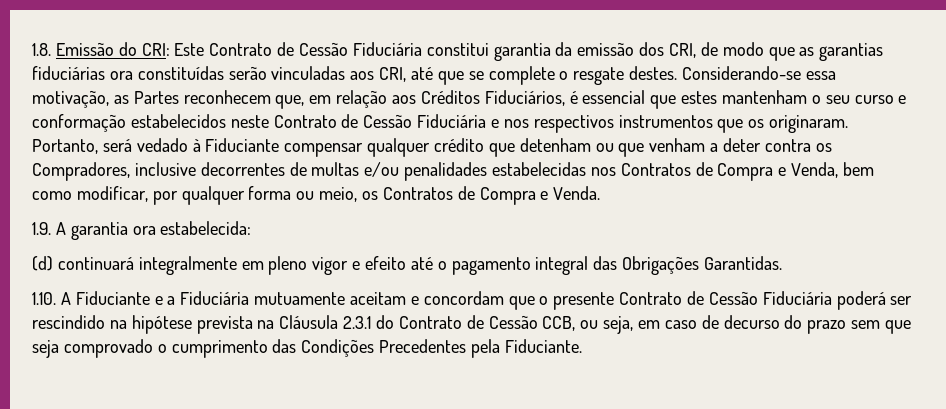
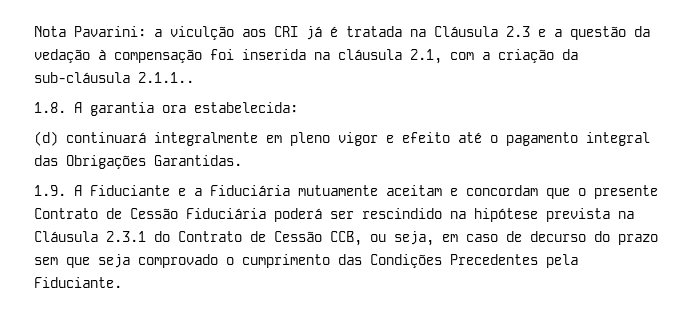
[32,42,884,61] [32,66,836,85] [32,90,907,109] [32,114,849,133] [32,138,832,157] [32,162,875,181] [32,186,601,205] [32,222,51,235] 1.8. Emissão do CRI: Este Contrato de Cessão Fiduciária constitui garantia da emissão dos CRI, de modo que as garantias fiduciárias ora constituídas serão vinculadas aos CRI, até que se complete o resgate destes. Considerando-se essa motivação, as Partes reconhecem que, em relação aos Créditos Fiduciários, é essencial que estes mantenham o seu curso e conformação estabelecidos neste Contrato de Cessão Fiduciária e nos respectivos instrumentos que os originaram. Portanto, será vedado à Fiduciante compensar qualquer crédito que detenham ou que venham a deter contra os Compradores, inclusive decorrentes de multas e/ou penalidades estabelecidas nos Contratos de Compra e Venda, bem como modificar, por qualquer forma ou meio, os Contratos de Compra e Venda. // 1.9. -> [34,26,650,40] [34,49,578,64] [34,72,194,83] [34,102,66,113] Nota Pavarini: a viculção aos CRI já é tratada na Cláusula 2.3 e a questão da vedação à compensação foi inserida na cláusula 2.1, com a criação da sub-cláusula 2.1.1.. // 1.8.
[32,292,56,305] 1.10. -> [34,185,66,196] 1.9.

